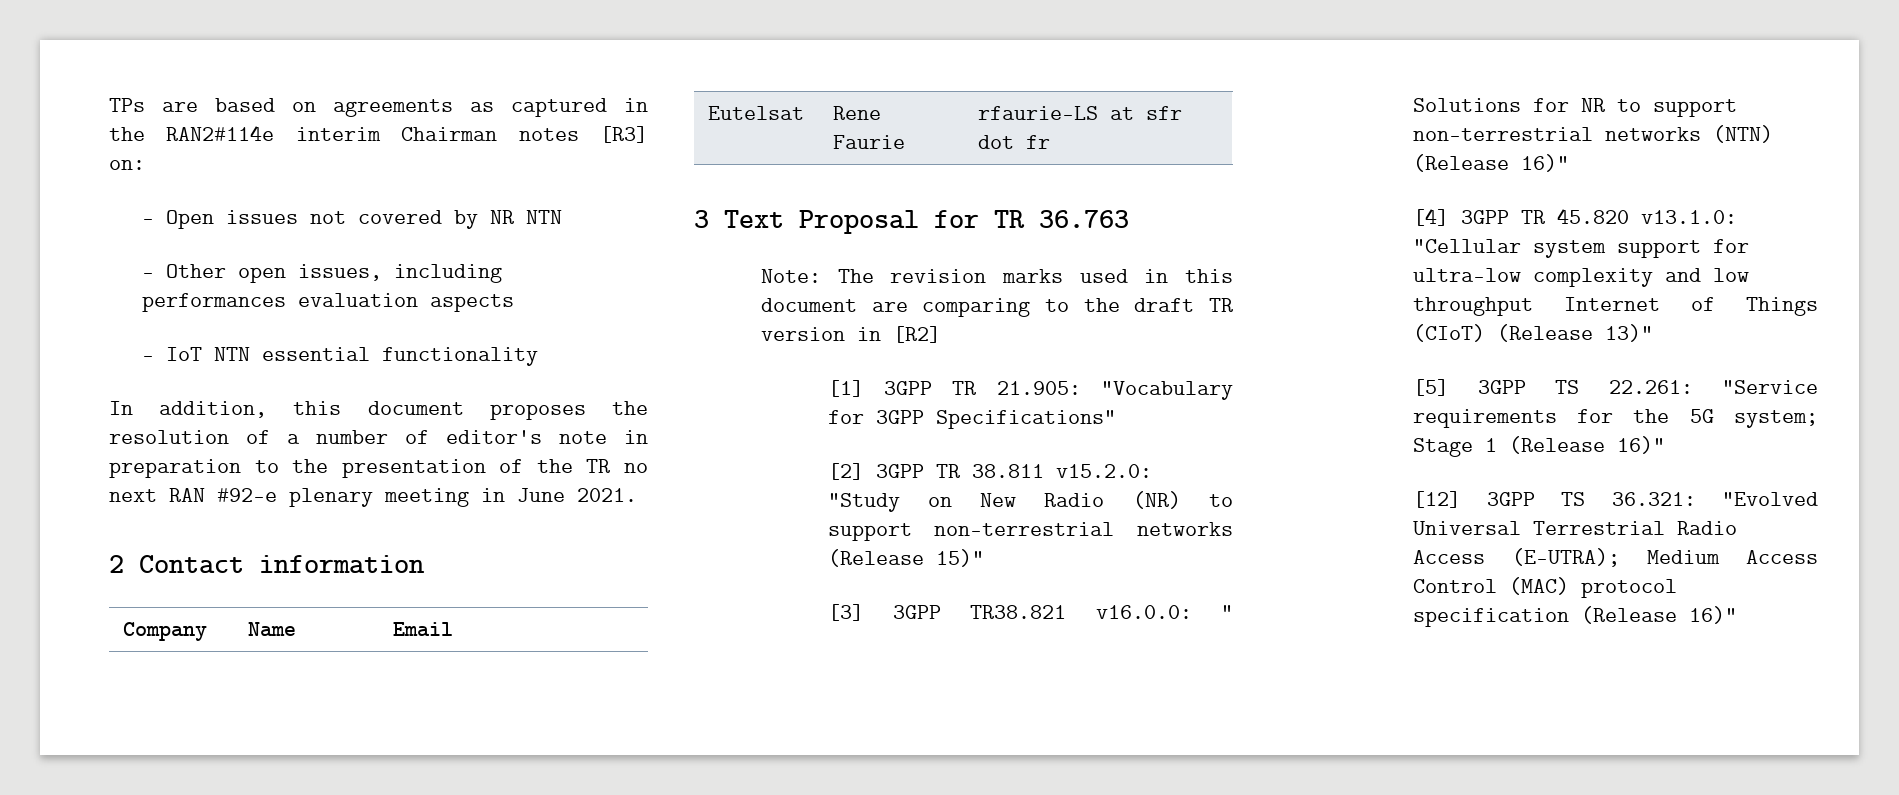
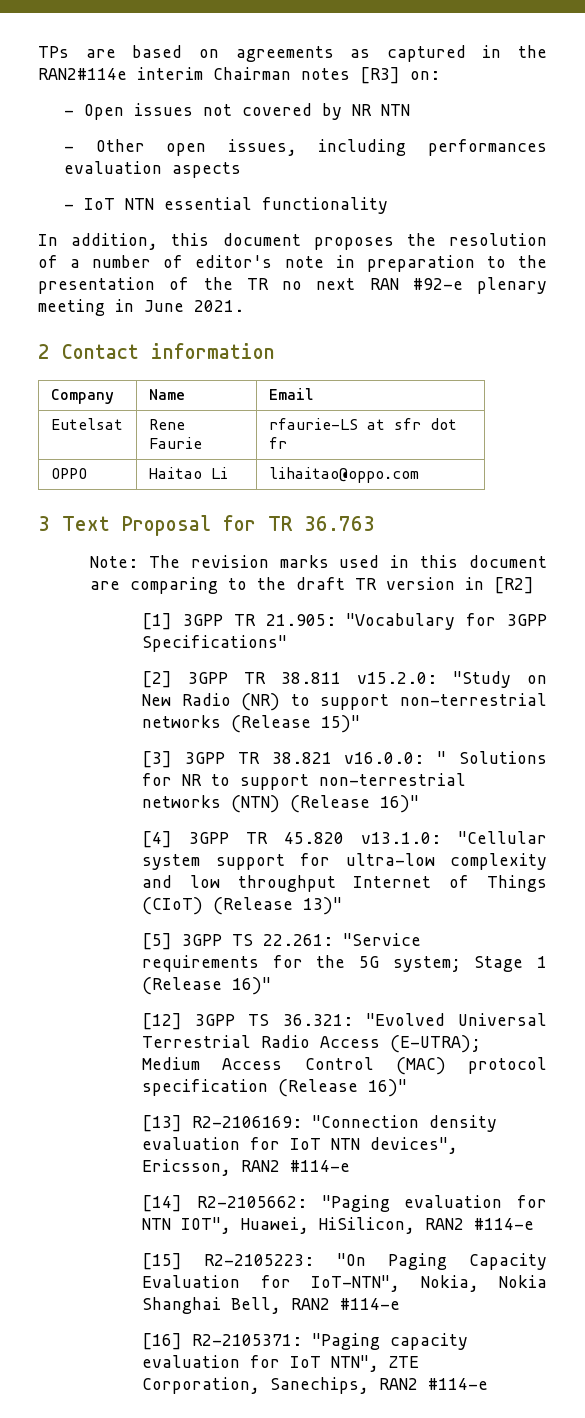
(1051, 142) none -> [50,468,87,479] [148,467,228,479] [268,467,419,483] // OPPO | Haitao Li | lihaitao@oppo.com
[970,605,1067,619] TR38.821 -> [237,752,332,764] TR 38.821
(1737, 615) none -> [142,1115,498,1132] [142,1137,459,1154] [142,1159,351,1176] [142,1195,547,1212] [142,1217,535,1234] [142,1253,547,1270] [142,1275,547,1292] [142,1297,401,1314] [142,1333,469,1350] [142,1355,420,1372] [142,1377,489,1394] // [13] R2-2106169: "Connection density evaluation for IoT NTN devices", Ericsson, RAN2 #114-e // [14] R2-2105662: "Paging evaluation for NTN IOT", Huawei, HiSilicon, RAN2 #114-e // [15] R2-2105223: "On Paging Capacity Evaluation for IoT-NTN", Nokia, Nokia Shanghai Bell, RAN2 #114-e // [16] R2-2105371: "Paging capacity evaluation for IoT NTN", ZTE Corporation, Sanechips, RAN2 #114-e

